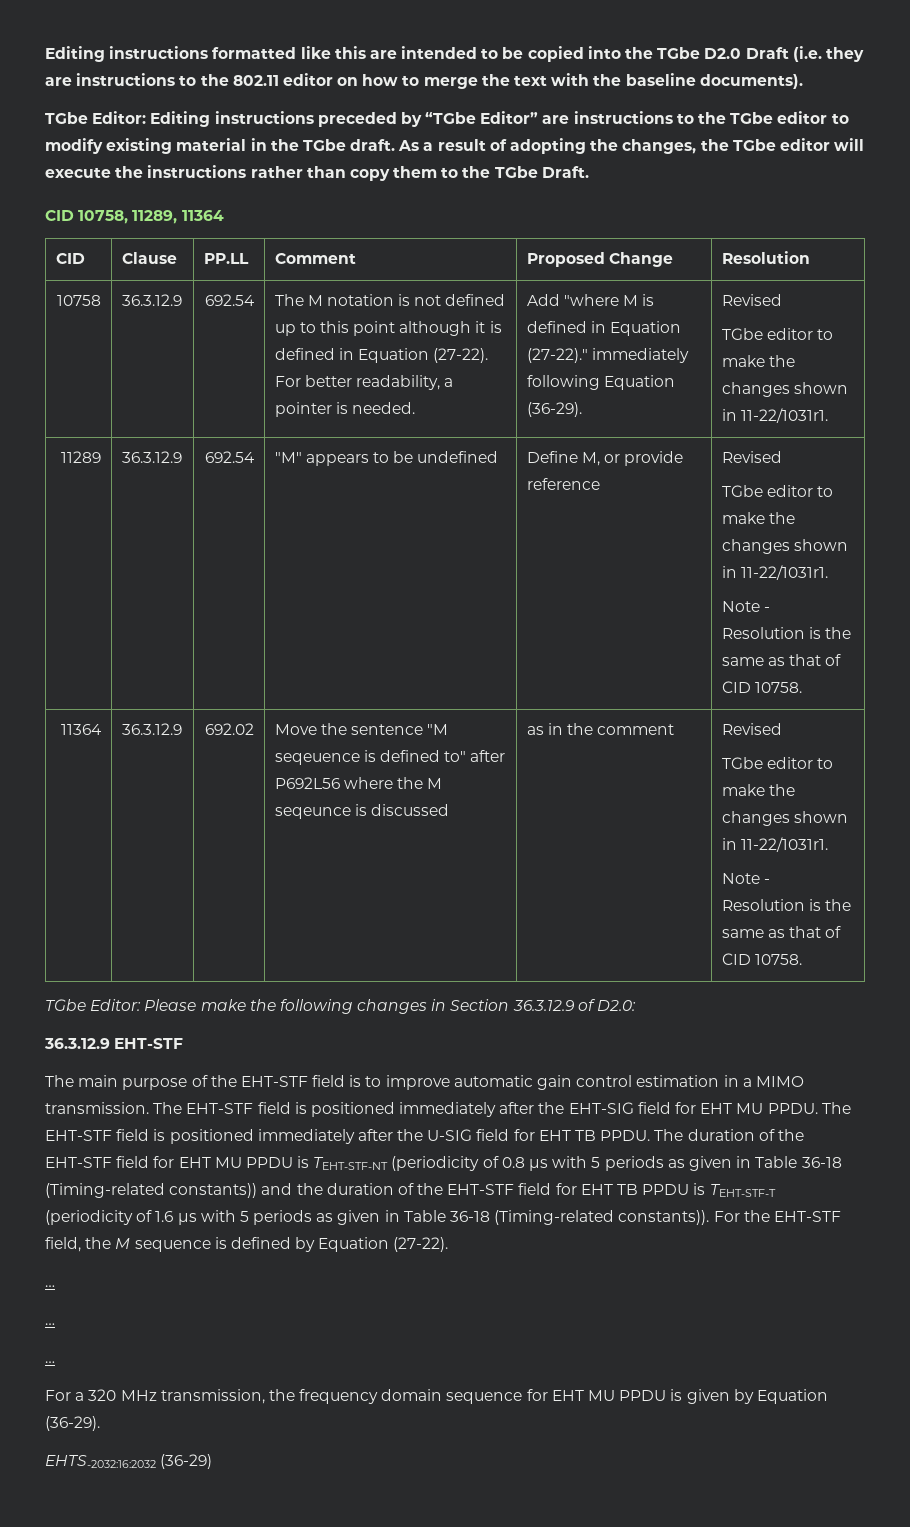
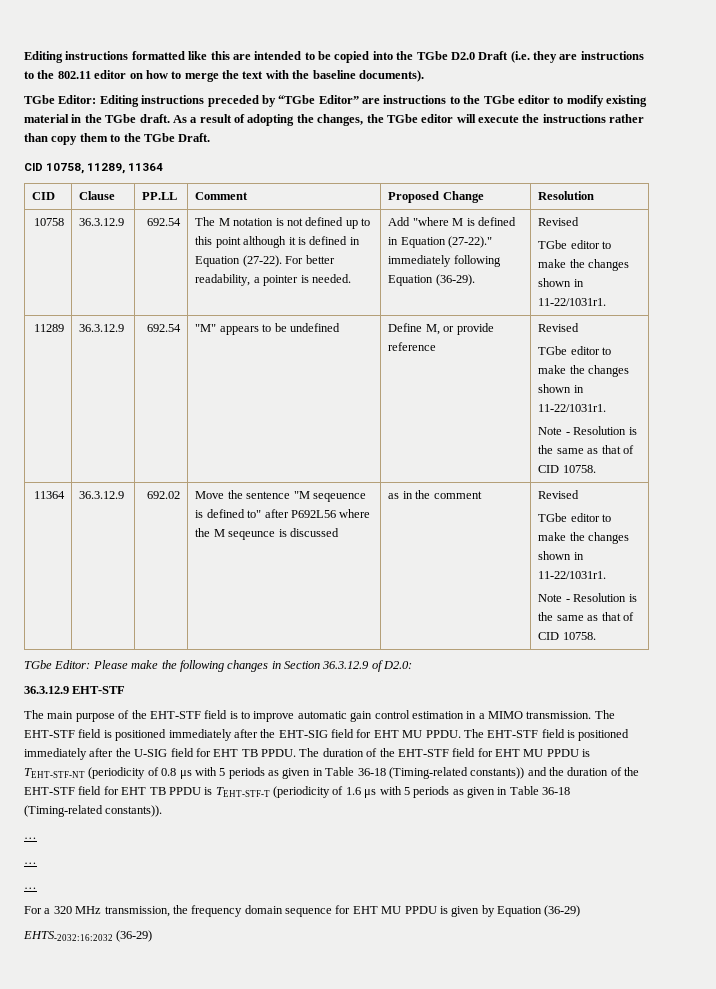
[713,1210,841,1222] [45,1237,449,1252] For the EHT-STF field, the M sequence is defined by Equation (27-22). -> (163, 811) none
[45,1416,100,1431] (36-29). -> [544,905,581,917] (36-29)

